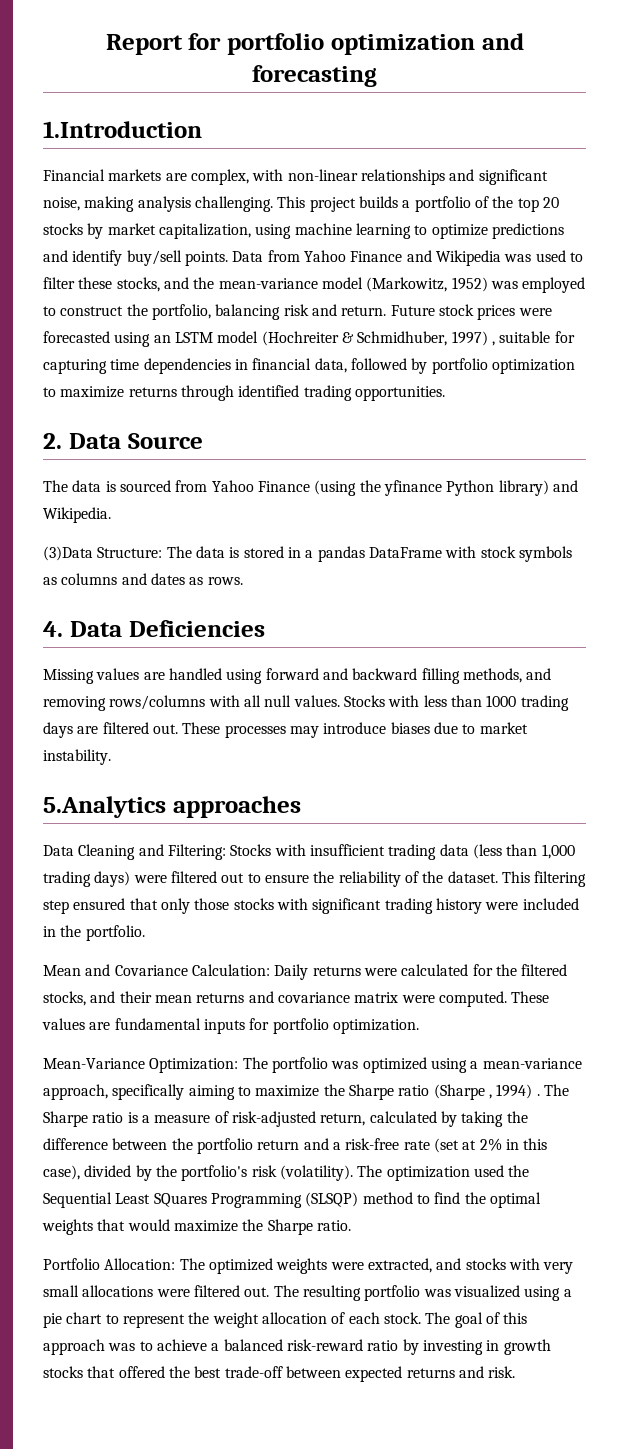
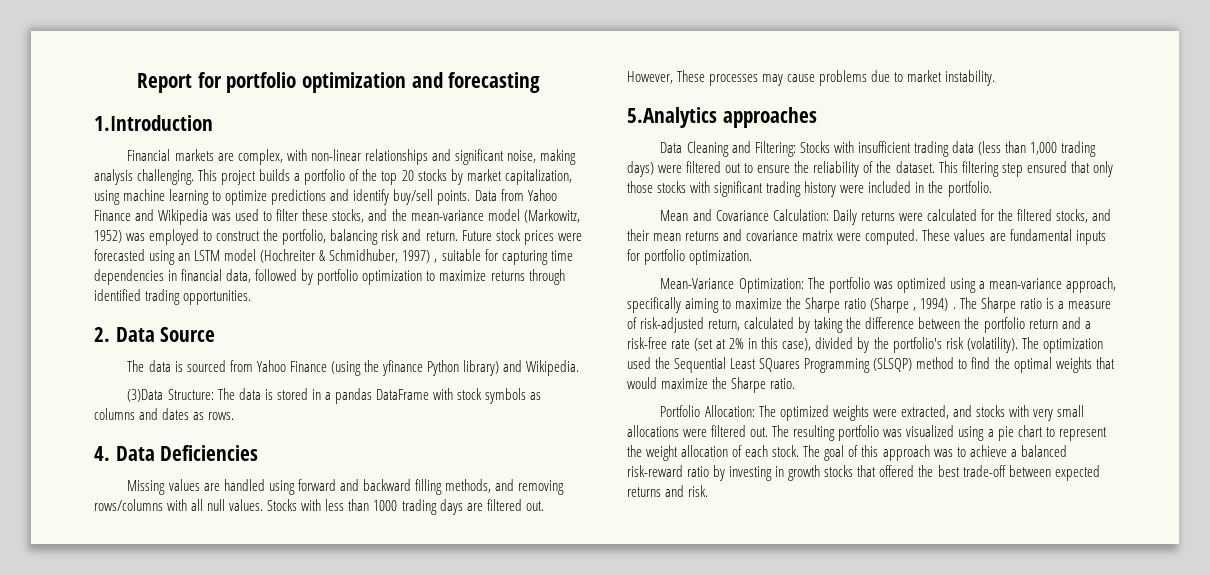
(178, 729) none -> [627,71,673,84] However,
[323,722,430,734] introduce biases -> [787,70,868,86] cause problems

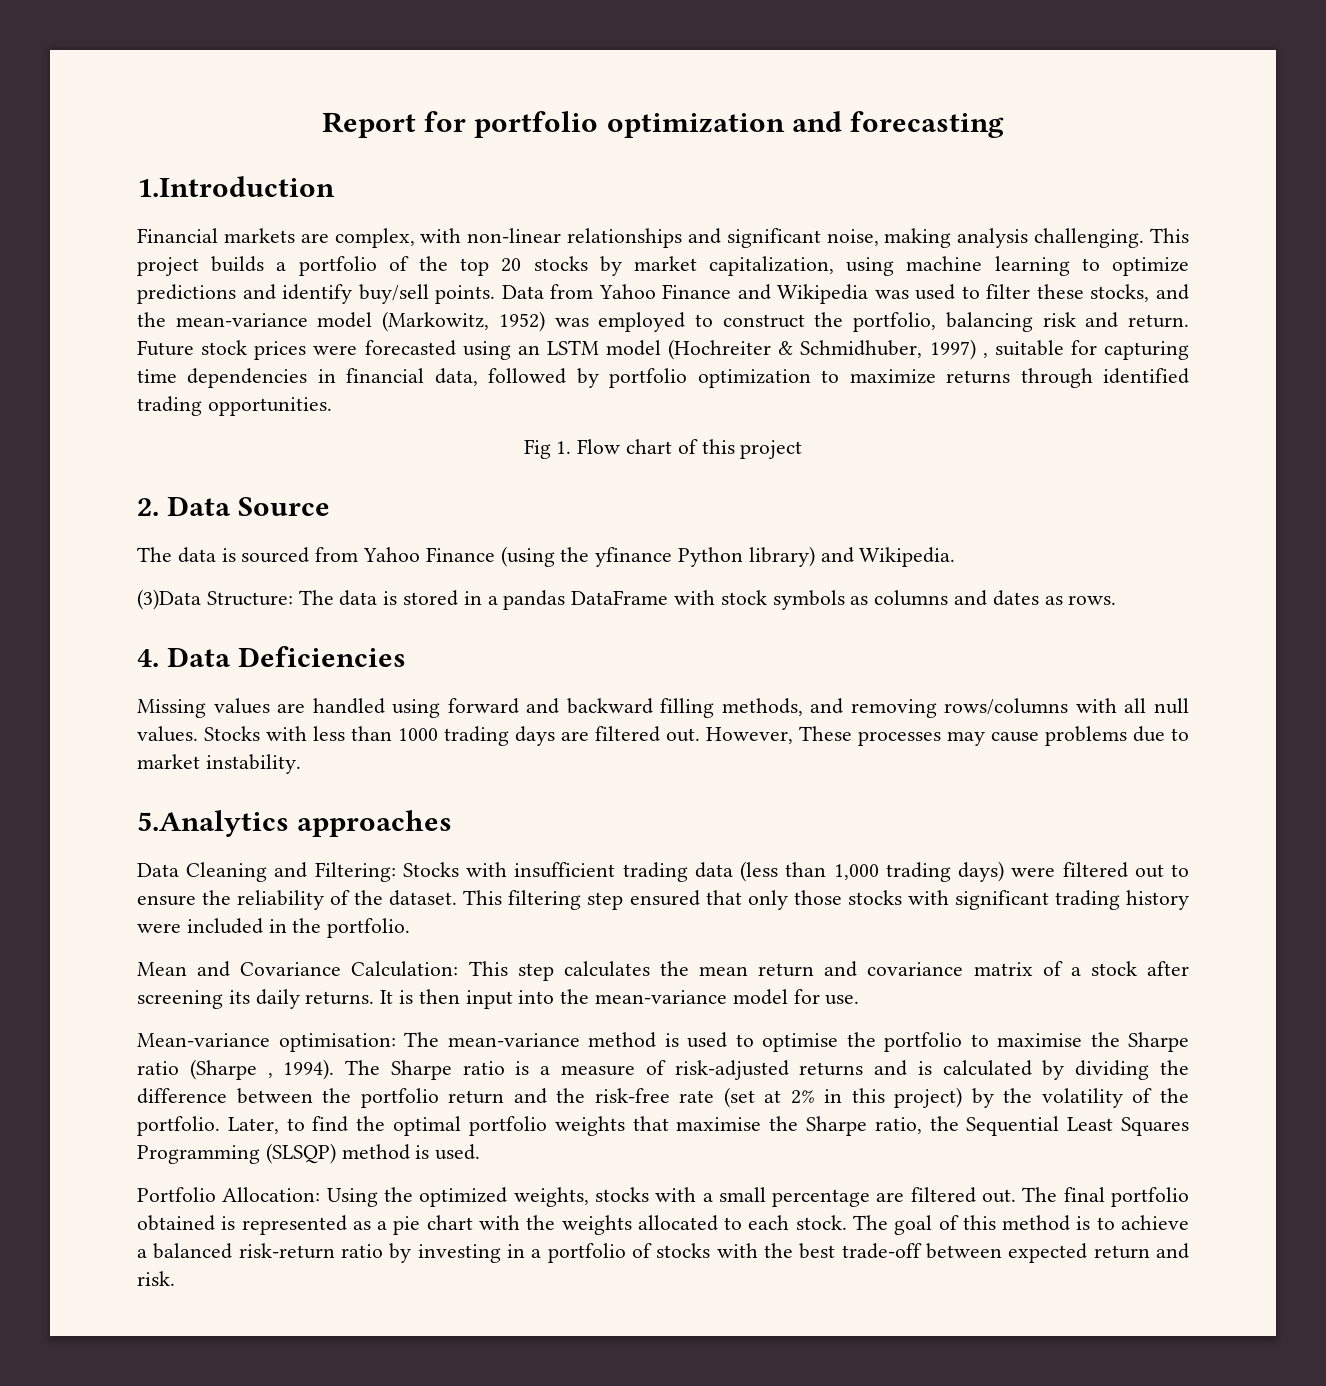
(252, 297) none -> [523,439,803,459] // Fig 1. Flow chart of this project
[832,209,1112,225] [627,229,1106,245] [627,249,753,265] [660,277,1116,293] [627,297,783,313] Daily returns were calculated for the filtered stocks, and their mean returns and covariance matrix were computed. These values are fundamental inputs for portfolio optimization. // Mean-Variance Optimization: The portfolio was optimized using a mean-variance approach, specifically aiming to maximize -> [468,961,1189,981] [137,989,860,1009] [137,1032,1082,1052] This step calculates the mean return and covariance matrix of a stock after screening its daily returns. It is then input into the mean-variance model for use. // Mean-variance optimisation: The mean-variance method is used to optimise the portfolio to maximise
[920,298,956,311] 1994) . -> [283,1059,335,1080] 1994).
[708,319,741,331] return, -> [799,1060,932,1076] returns and is
[814,317,844,333] taking -> [1075,1060,1150,1080] dividing
[1084,321,1091,329] a -> [556,1088,586,1103] the
[782,337,1103,353] [627,357,955,373] case), divided by the portfolio's risk (volatility). The optimization used the Sequential Least SQuares Programming (SLSQP) method -> [894,1087,1189,1108] [137,1116,279,1136] project) by the volatility of the portfolio. Later,
(1052, 365) none -> [468,1116,547,1136] portfolio
[627,377,796,393] [660,405,1085,421] [627,425,1107,441] [627,445,743,461] would maximize the Sharpe ratio. // Portfolio Allocation: The optimized weights were extracted, and stocks with very small allocations were filtered out. The resulting portfolio was visualized using a pie chart to represent the weight allocation of -> [676,1116,1189,1136] [137,1143,481,1164] [137,1187,1189,1207] [137,1215,743,1235] maximise the Sharpe ratio, the Sequential Least Squares Programming (SLSQP) method is used. // Portfolio Allocation: Using the optimized weights, stocks with a small percentage are filtered out. The final portfolio obtained is represented as a pie chart with the weights allocated to
[882,445,953,461] approach was -> [1002,1215,1091,1231] method is
[627,465,683,477] risk-reward -> [238,1243,335,1259] risk-return
[788,465,915,481] growth stocks that offered -> [531,1243,758,1263] a portfolio of stocks with
[627,487,661,497] returns -> [1093,1245,1150,1259] return

